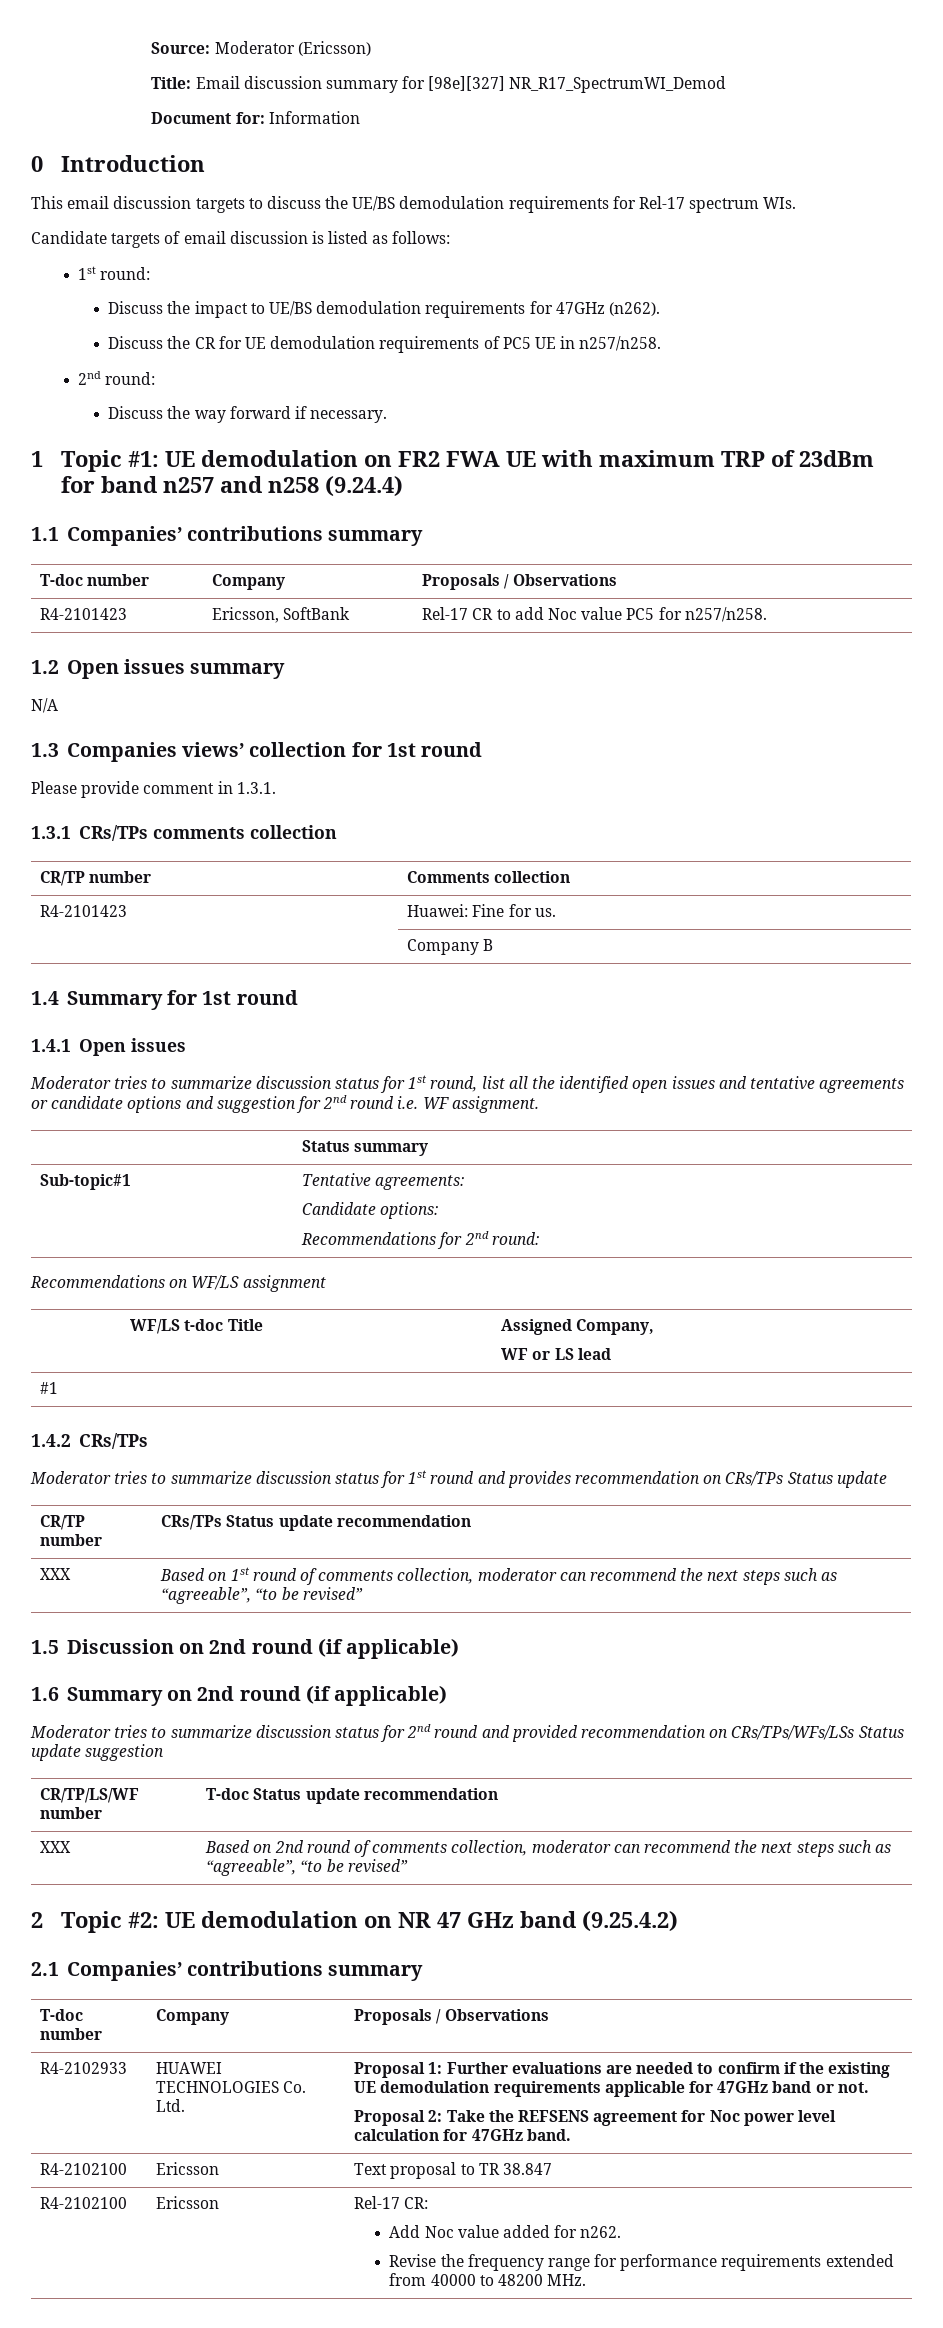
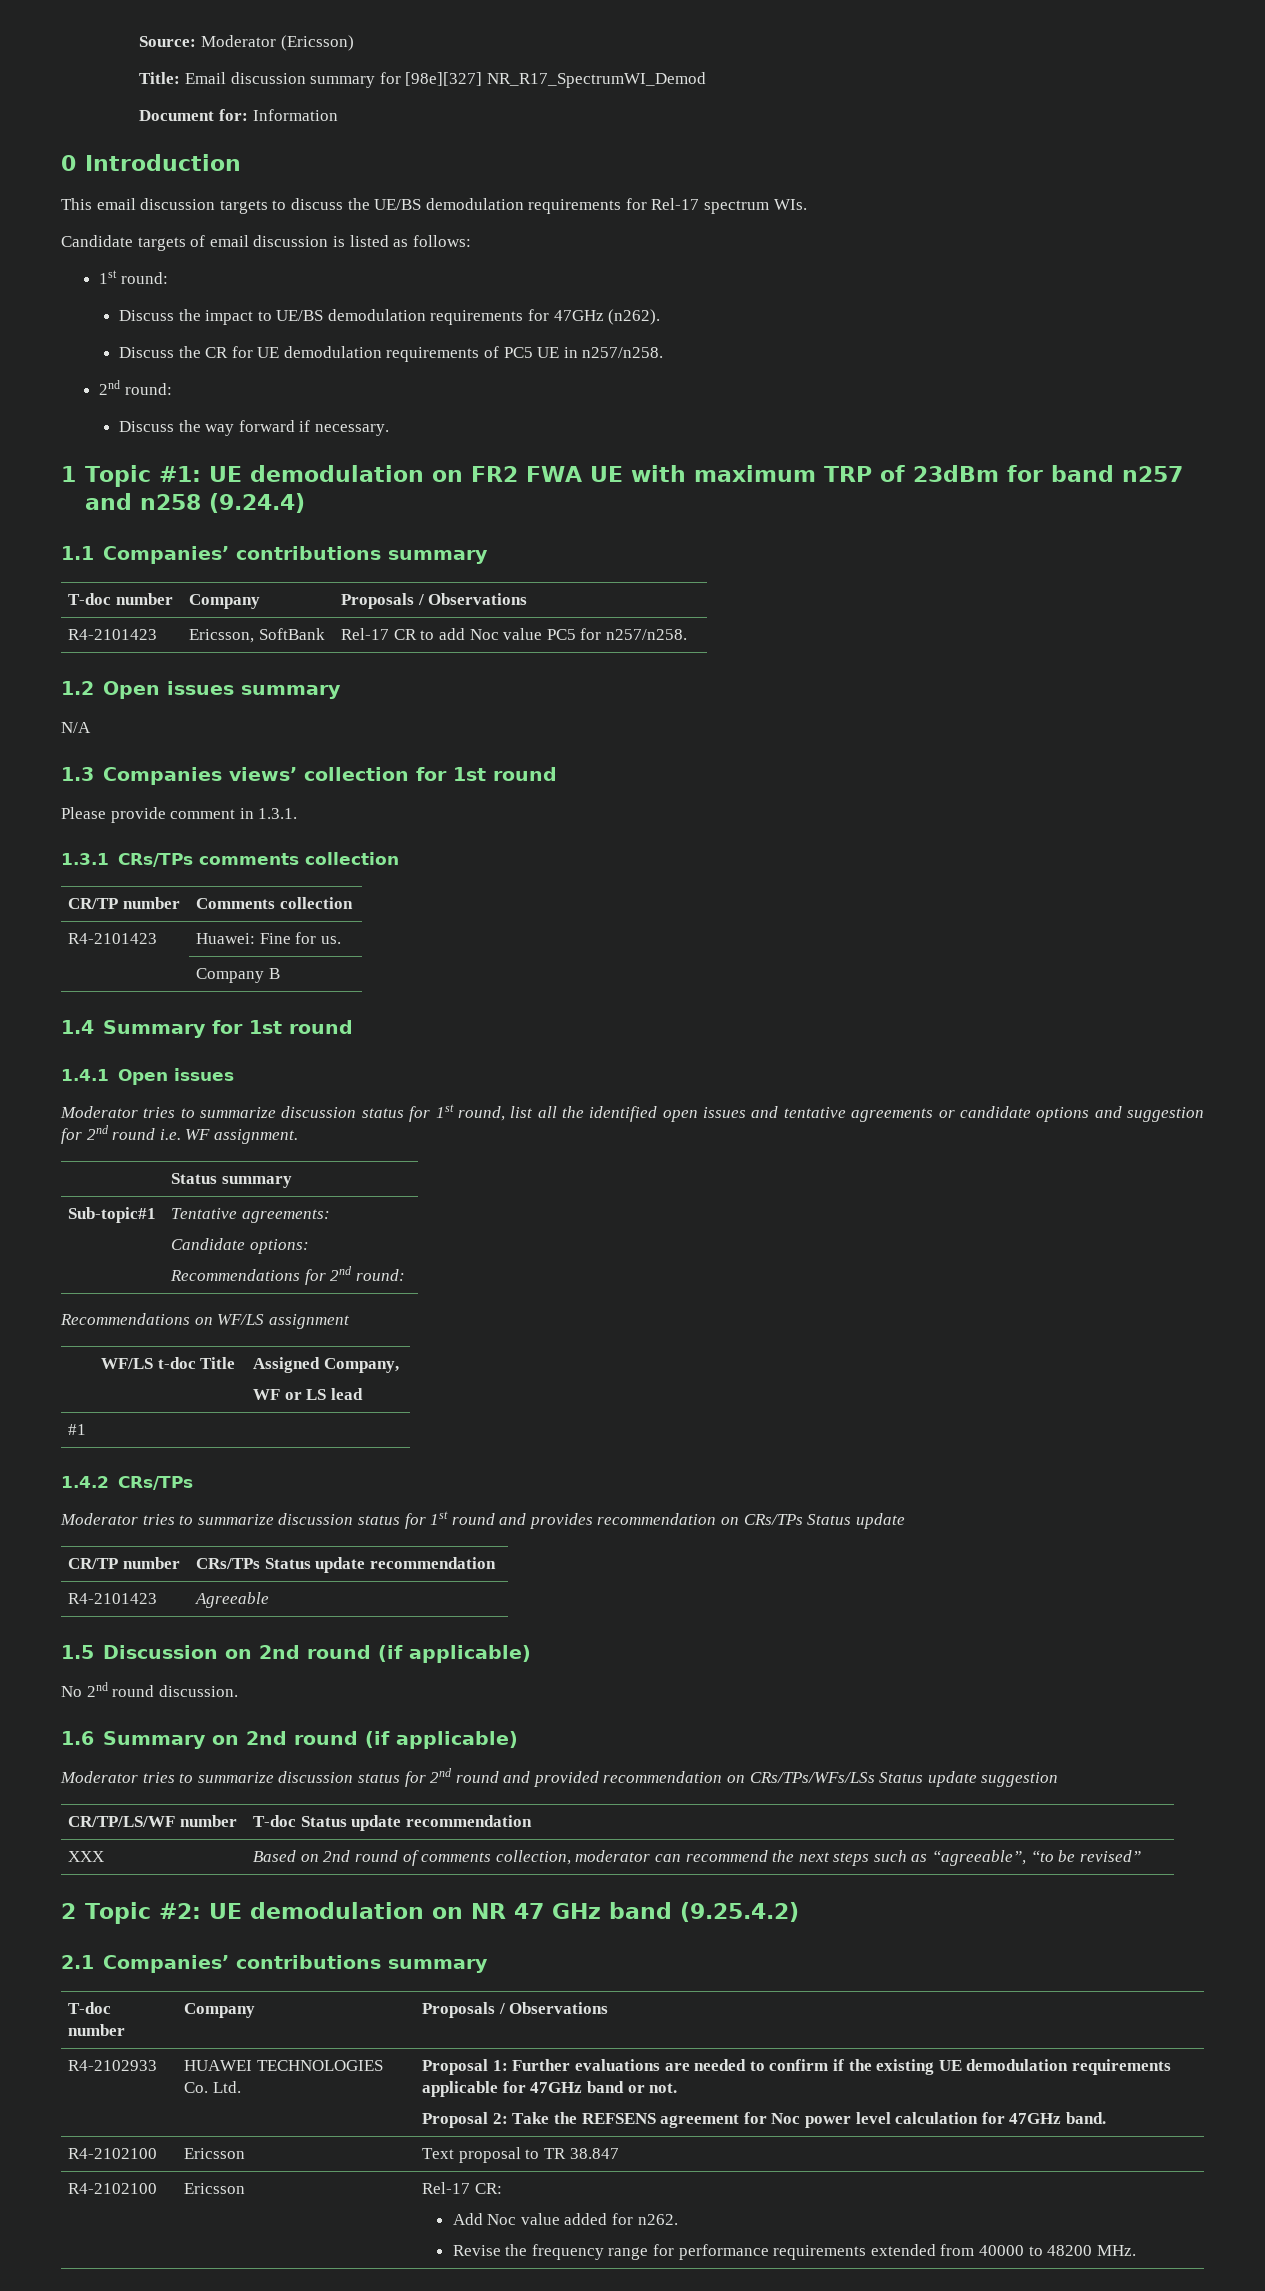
[40,1568,72,1580] [160,1567,837,1585] [161,1587,363,1604] XXX | Based on 1st round of comments collection, moderator can recommend the next steps such as “agreeable”, “to be revised” -> [68,1593,158,1604] [195,1592,270,1608] R4-2101423 | Agreeable
(460, 1648) none -> [61,1682,238,1697] // No 2nd round discussion.

